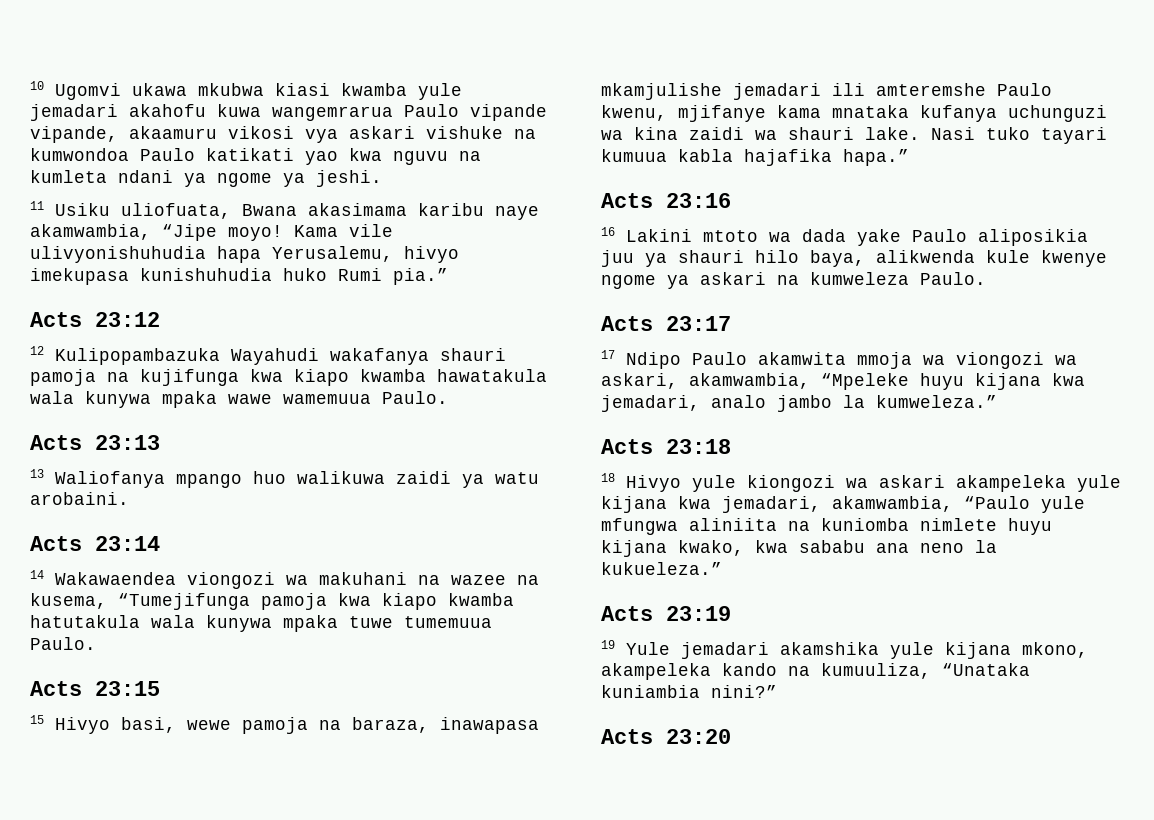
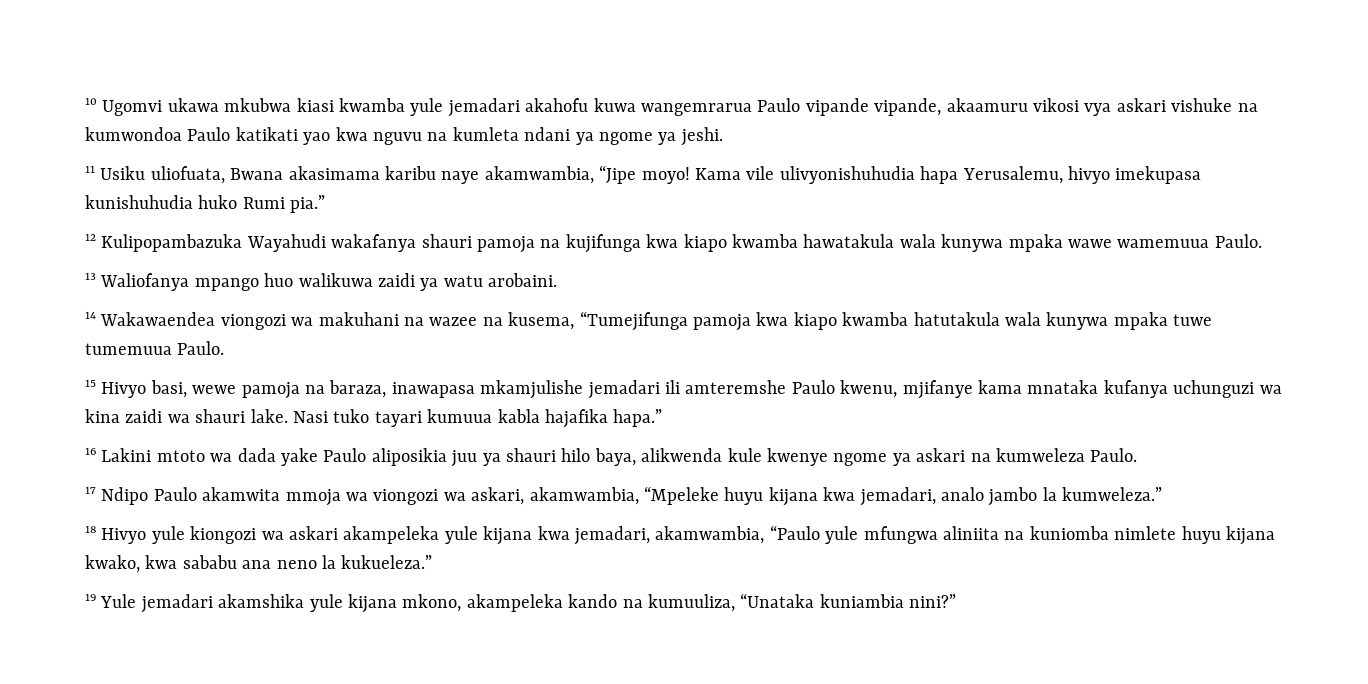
[30,312,160,327] // Acts 23:12 -> (326, 204) none
[30,435,160,450] // Acts 23:13 -> (1262, 241) none
[30,536,160,551] // Acts 23:14 -> (558, 280) none
[30,681,160,696] // Acts 23:15 -> (225, 348) none
[601,193,731,208] // Acts 23:16 -> (663, 418) none
[601,316,731,331] // Acts 23:17 -> (1138, 455) none
[601,439,731,454] // Acts 23:18 -> (1163, 494) none
[601,606,731,621] // Acts 23:19 -> (433, 562) none
[601,729,731,744] // Acts 23:20 -> (957, 601) none

